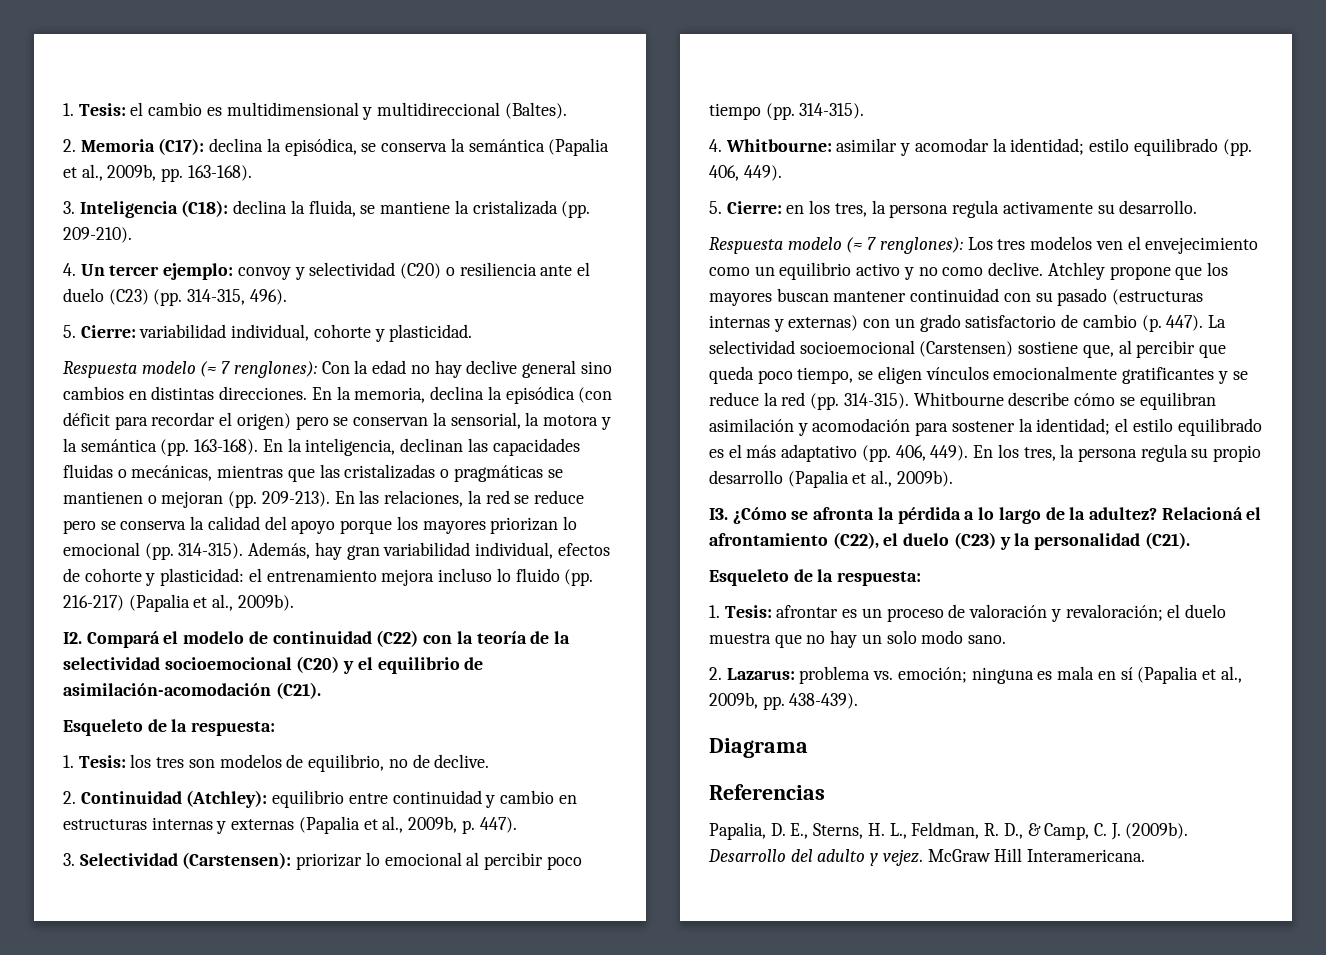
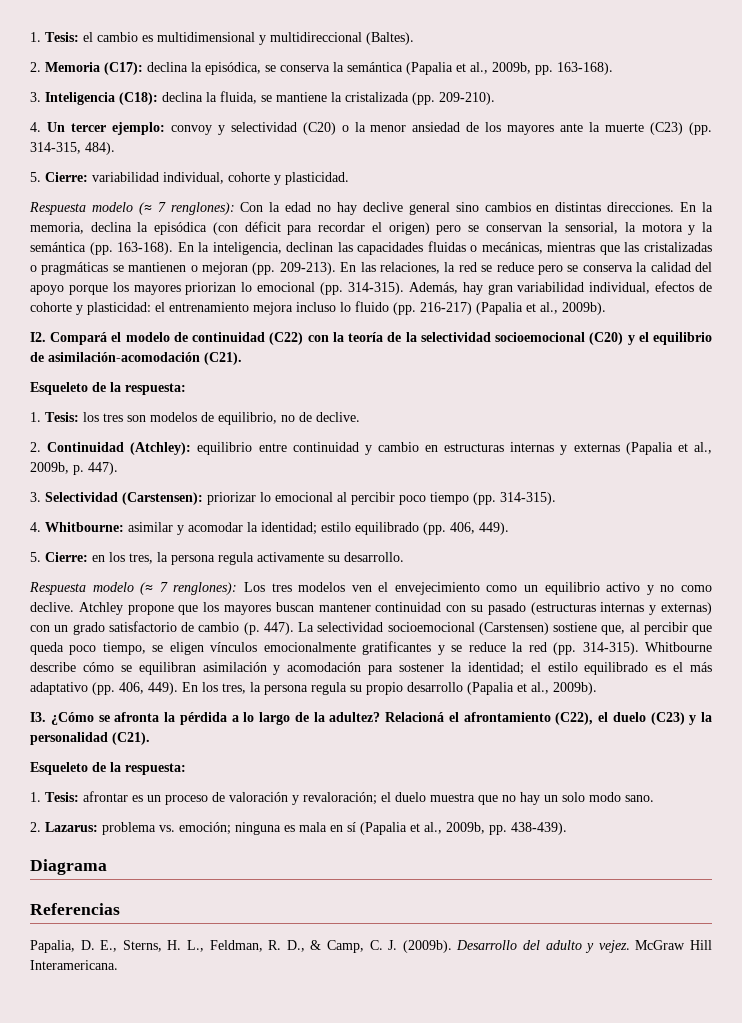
[459,262,590,276] [63,288,104,302] resiliencia ante el duelo -> [354,122,645,135] la menor ansiedad de los mayores ante la muerte
[249,289,287,305] 496). -> [85,142,115,155] 484).

